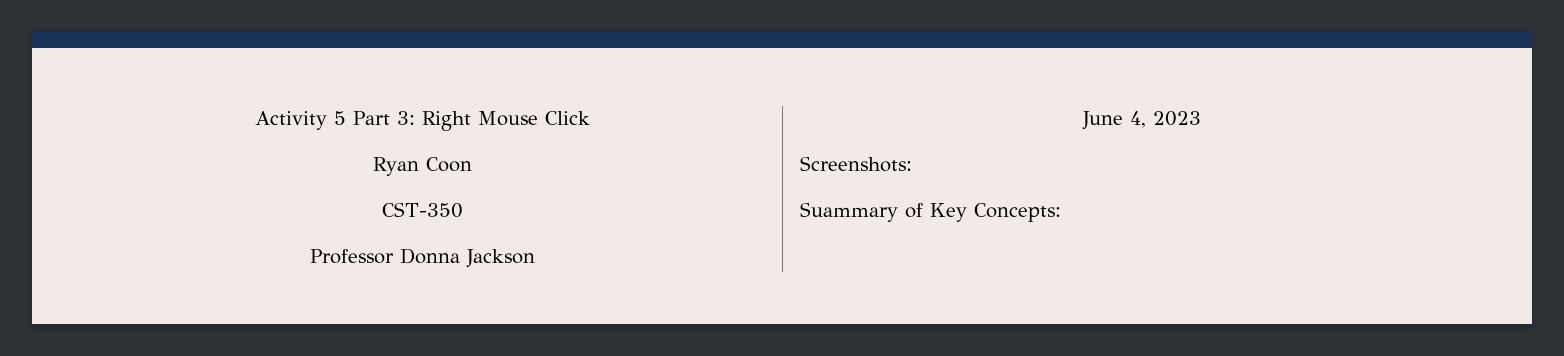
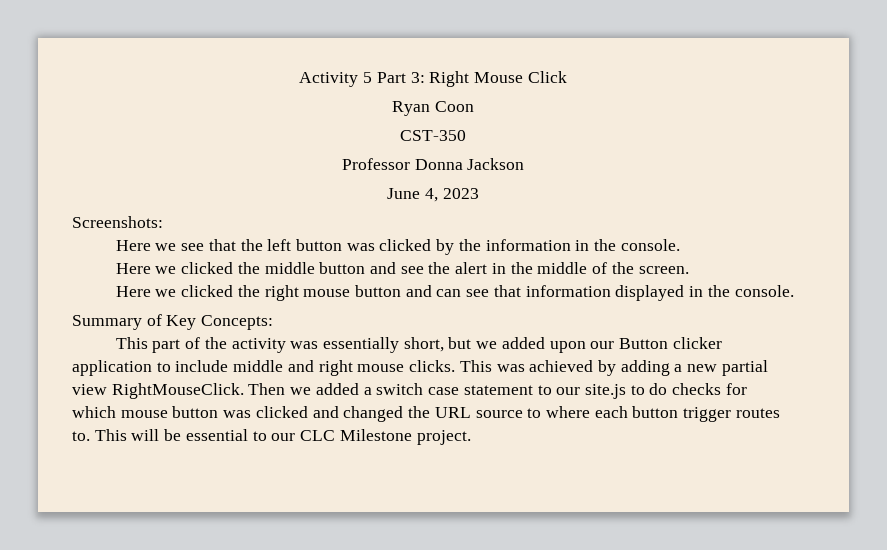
[800,202,1061,222] Suammary of Key Concepts: -> [115,239,680,255] [115,262,689,274] [115,285,794,301] [72,314,274,330] [115,337,722,353] [72,360,768,376] [72,383,747,399] [72,406,780,422] [72,429,471,445] Here we see that the left button was clicked by the information in the console. // Here we clicked the middle button and see the alert in the middle of the screen. // Here we clicked the right mouse button and can see that information displayed in the console. // Summary of Key Concepts: // This part of the activity was essentially short, but we added upon our Button clicker application to include middle and right mouse clicks. This was achieved by adding a new partial view RightMouseClick. Then we added a switch case statement to our site.js to do checks for which mouse button was clicked and changed the URL source to where each button trigger routes to. This will be essential to our CLC Milestone project.

